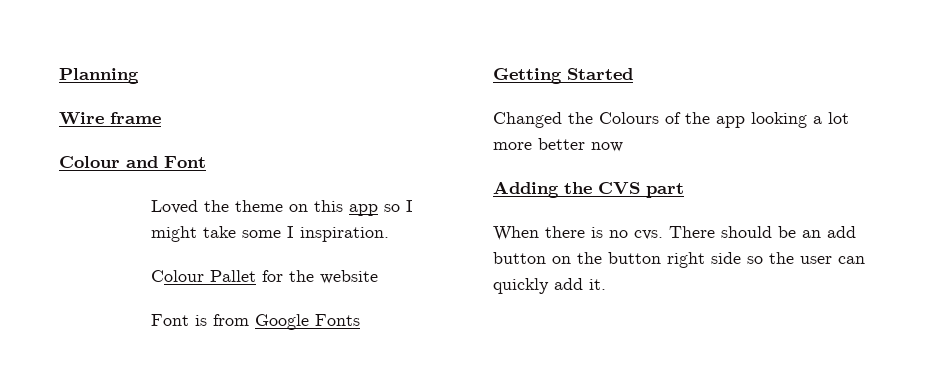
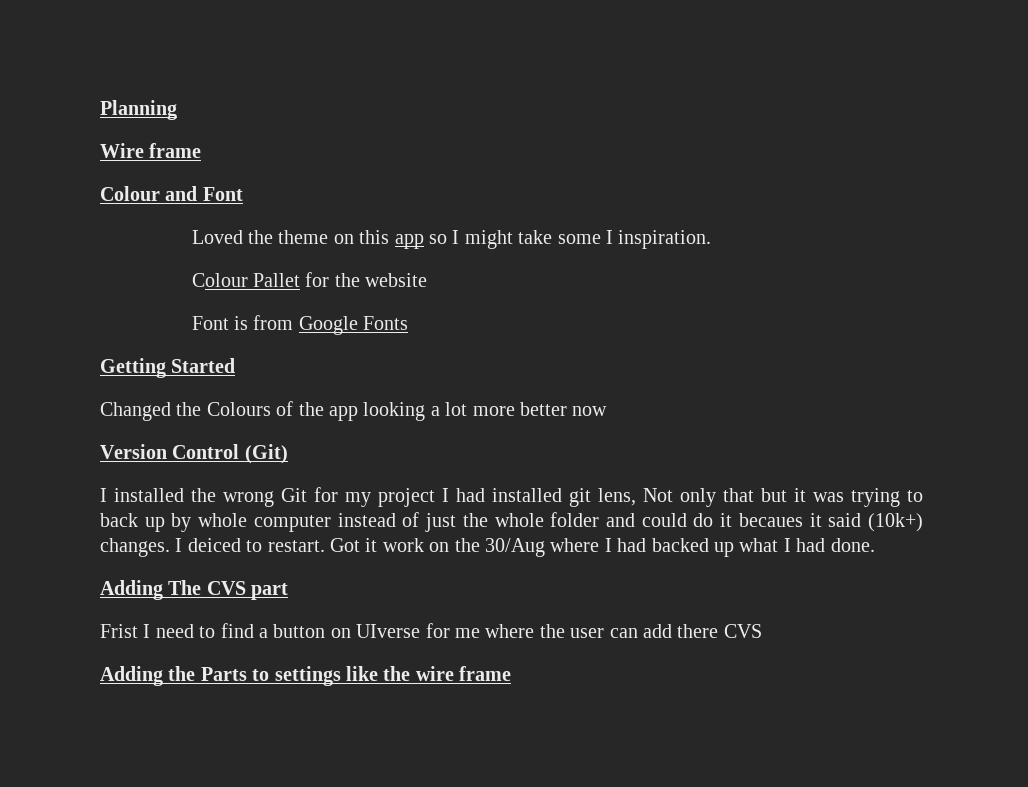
[493,181,592,198] // Adding the -> [100,444,288,464] [100,487,923,507] [100,512,923,532] [100,538,875,557] [100,580,202,600] // Version Control (Git) // I installed the wrong Git for my project I had installed git lens, Not only that but it was trying to back up by whole computer instead of just the whole folder and could do it becaues it said (10k+) changes. I deiced to restart. Got it work on the 30/Aug where I had backed up what I had done. // Adding The
[493,226,856,241] [493,252,865,268] [493,278,606,294] When there is no cvs. There should be an add button on the button right side so the user can quickly add it. -> [100,623,762,638] [100,666,512,686] Frist I need to find a button on UIverse for me where the user can add there CVS // Adding the Parts to settings like the wire frame

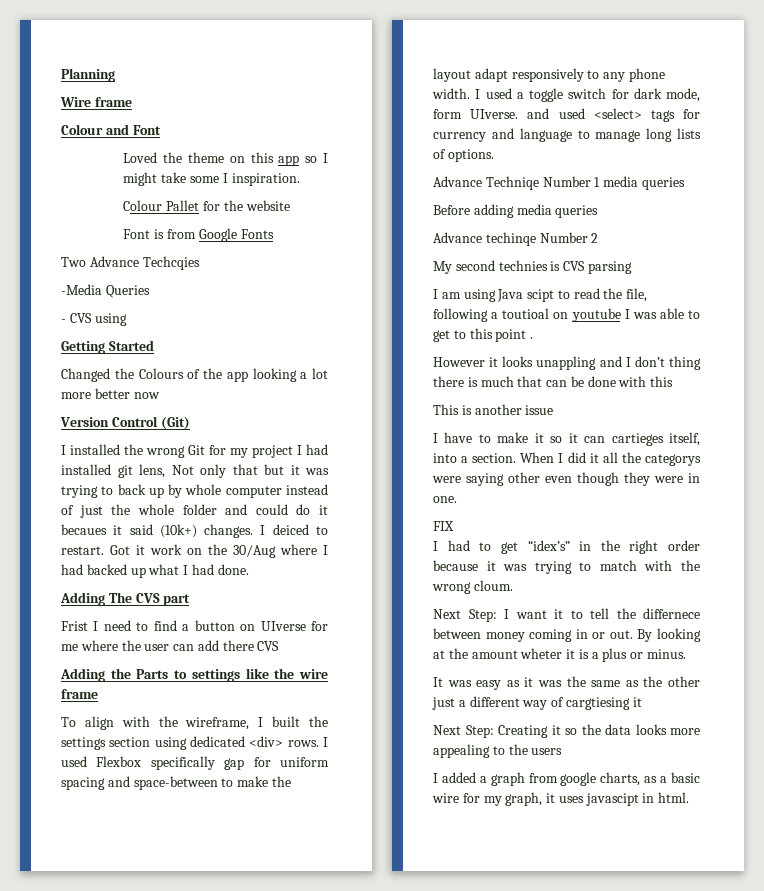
(409, 323) none -> [61,256,200,270] [61,284,150,298] [61,313,127,326] // Two Advance Techcqies // -Media Queries // - CVS using
(512, 673) none -> [61,716,328,730] [61,736,328,750] [61,756,329,770] [61,776,291,790] [433,68,665,82] [432,88,700,102] [433,108,700,122] [433,128,701,142] [433,149,494,162] [433,176,685,190] [433,204,599,218] [433,232,599,246] [433,260,632,274] [433,288,648,302] [433,308,700,322] [433,328,534,342] [433,356,701,370] [433,376,674,387] [433,404,554,415] [433,432,700,446] [433,452,701,466] [432,472,700,486] [433,496,457,503] [433,521,454,531] [433,540,700,554] [433,560,700,574] [432,580,513,594] [433,608,700,622] [433,628,701,642] [433,648,687,662] [433,676,700,690] [432,696,642,710] [433,724,700,738] [433,744,563,758] [433,772,700,786] [432,792,690,806] // To align with the wireframe, I built the settings section using dedicated <div> rows. I used Flexbox specifically gap for uniform spacing and space-between to make the layout adapt responsively to any phone width. I used a toggle switch for dark mode, form UIverse. and used <select> tags for currency and language to manage long lists of options. // Advance Techniqe Number 1 media queries // Before adding media queries // Advance techinqe Number 2 // My second technies is CVS parsing // I am using Java scipt to read the file, following a toutioal on youtube I was able to get to this point . // However it looks unappling and I don’t thing there is much that can be done with this // This is another issue // I have to make it so it can cartieges itself, into a section. When I did it all the categorys were saying other even though they were in one. // FIX // I had to get “idex’s” in the right order because it was trying to match with the wrong cloum. // Next Step: I want it to tell the differnece between money coming in or out. By looking at the amount wheter it is a plus or minus. // It was easy as it was the same as the other just a different way of cargtiesing it // Next Step: Creating it so the data looks more appealing to the users // I added a graph from google charts, as a basic wire for my graph, it uses javascipt in html.

